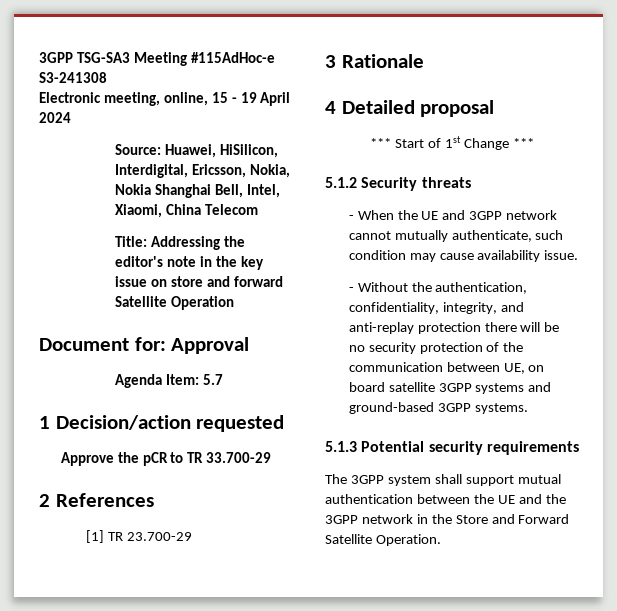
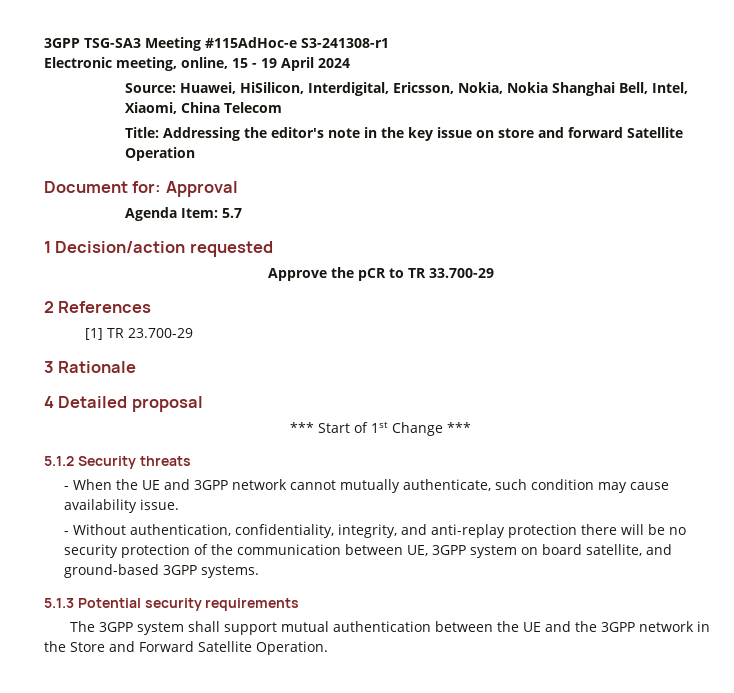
[39,72,107,83] S3-241308 -> [301,38,389,48] S3-241308-r1
[411,282,432,292] the -> (127, 529) none
[528,365,545,372] [348,382,525,394] on board satellite 3GPP systems -> [432,544,643,558] 3GPP system on board satellite,

